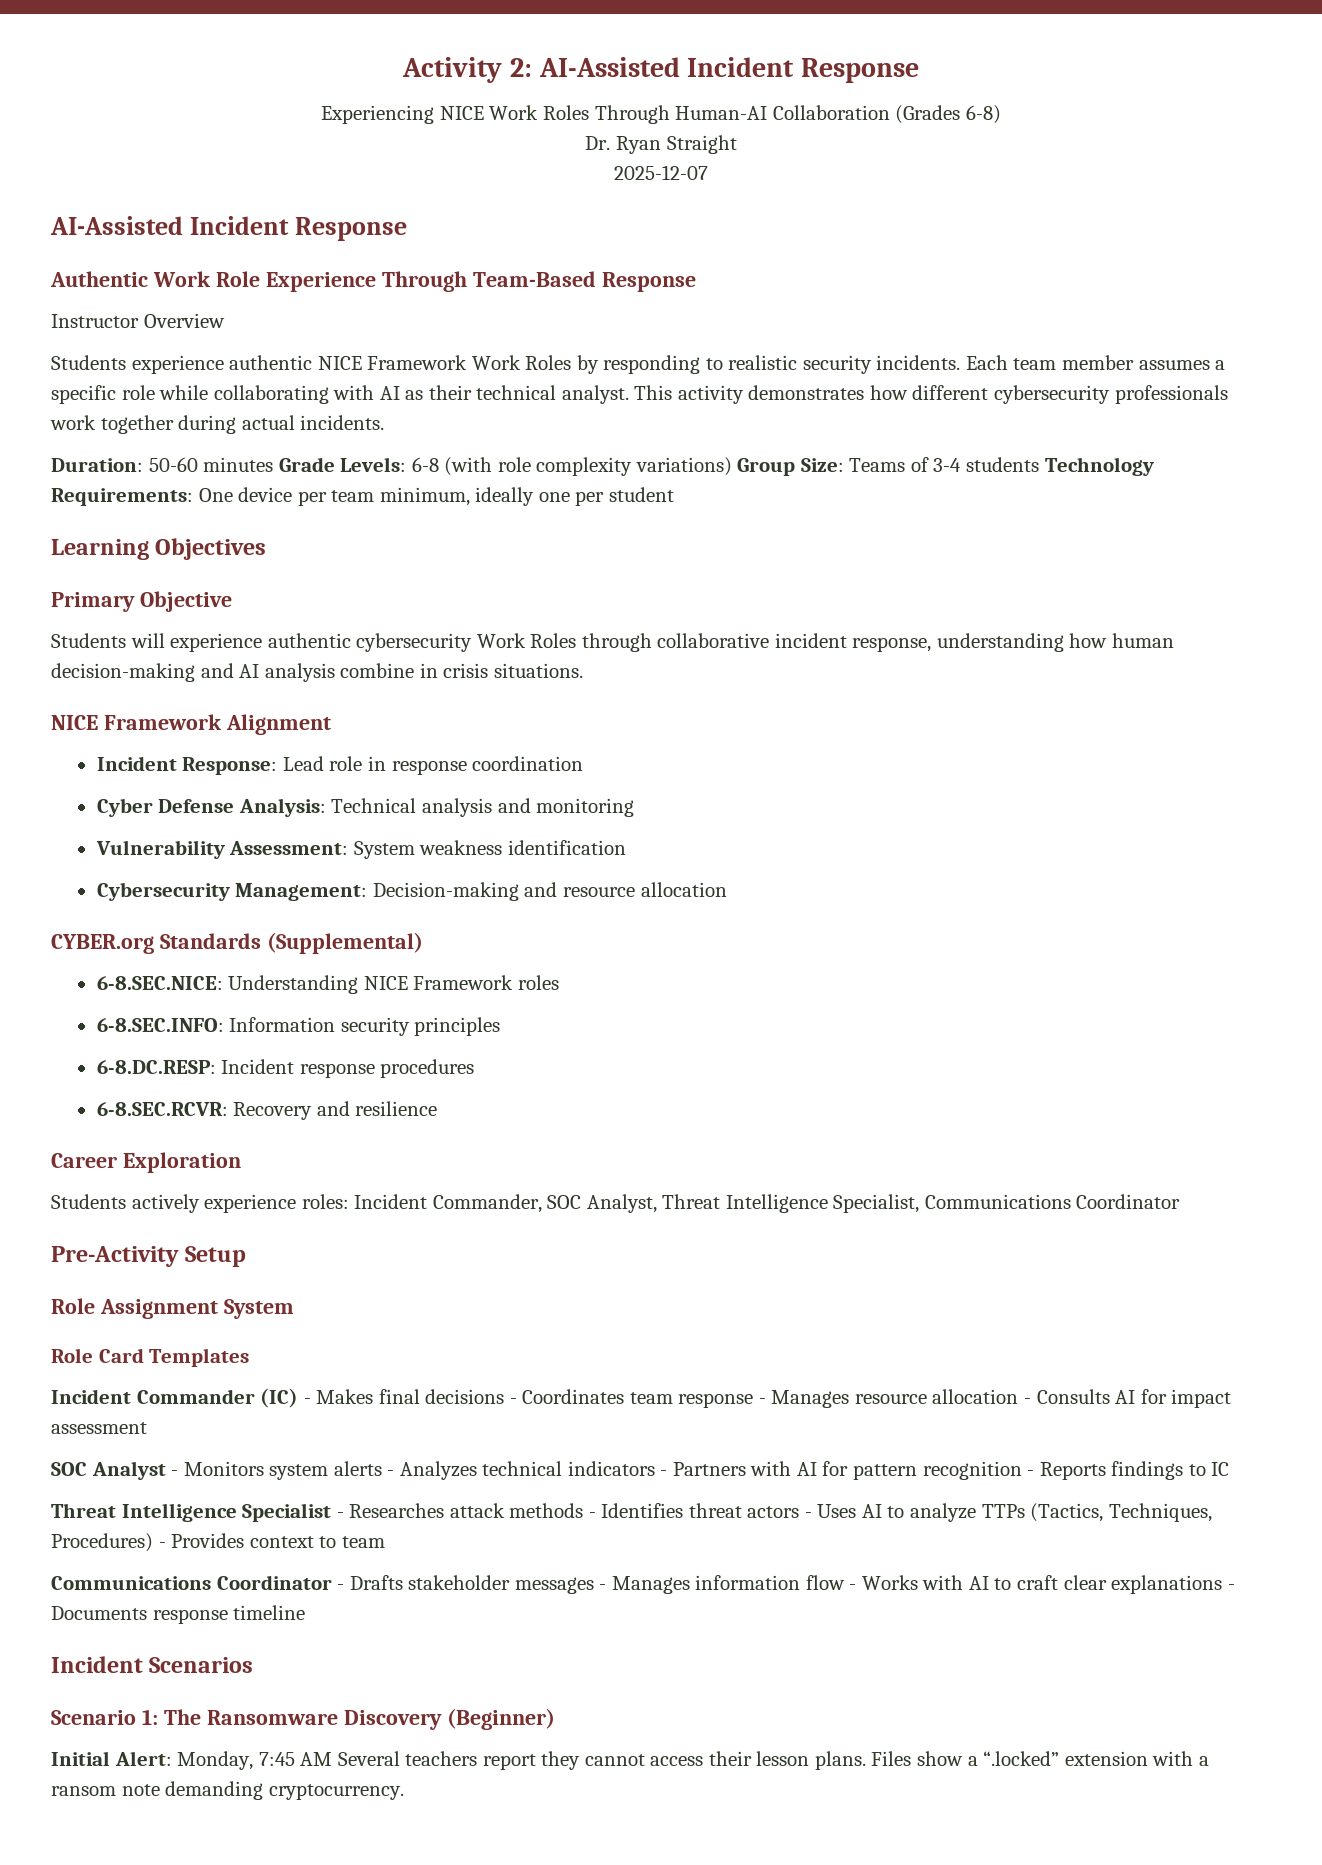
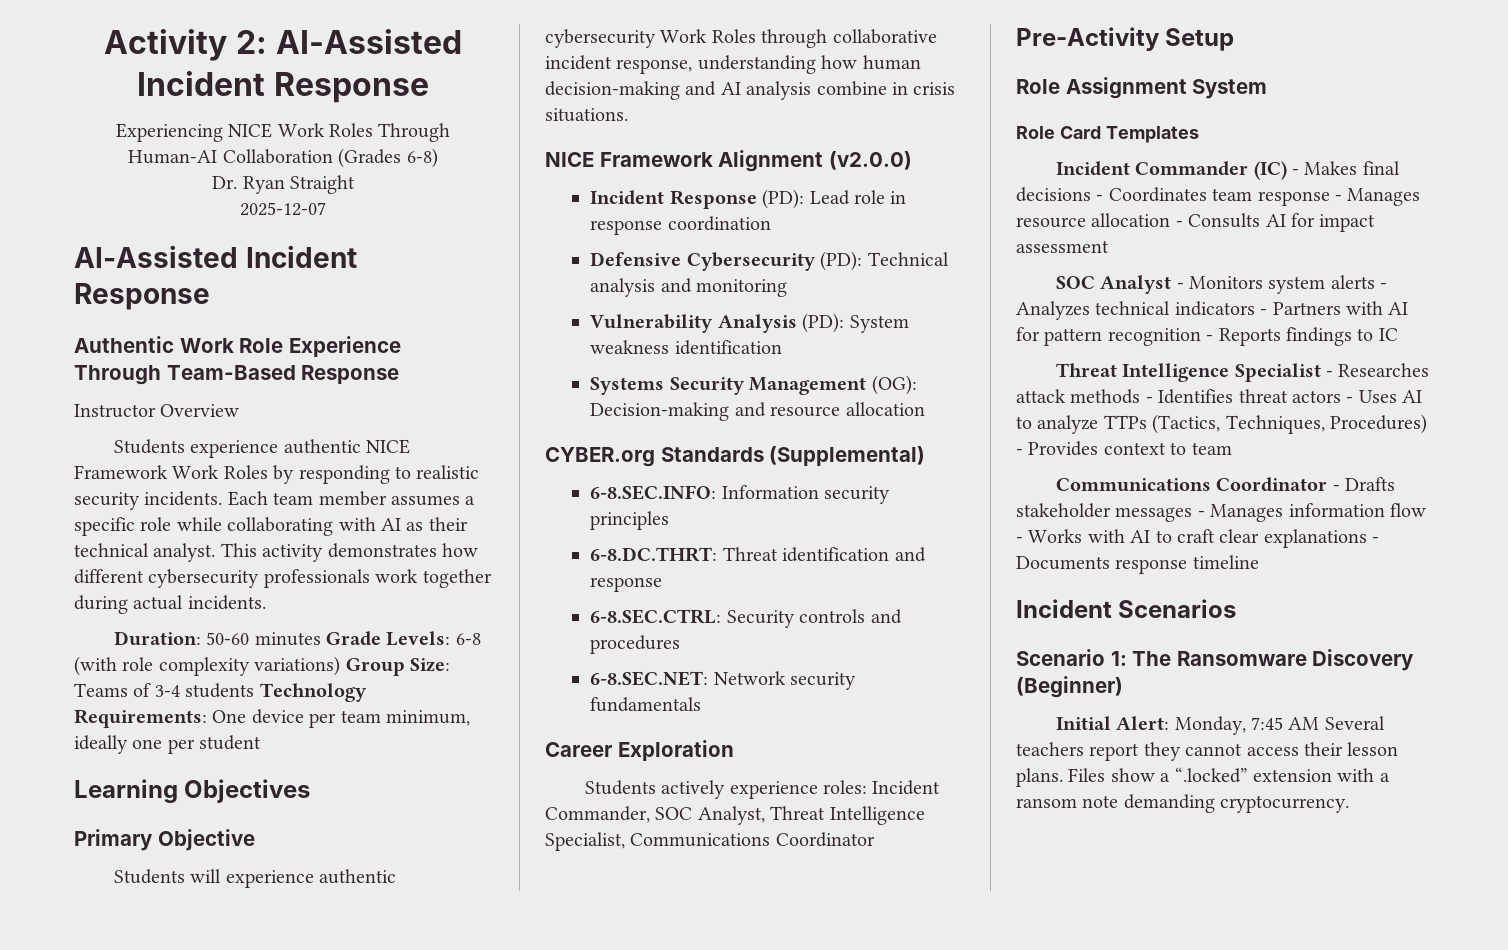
[96,756,278,775] // Incident Response: -> [828,151,912,170] [590,189,805,209] (v2.0.0) // Incident Response (PD):
[96,798,326,817] Cyber Defense Analysis: -> [590,251,863,271] Defensive Cybersecurity (PD):
[229,841,349,855] Assessment: -> [717,313,845,333] Analysis (PD):
[96,882,368,901] Cybersecurity Management: -> [590,375,917,395] Systems Security Management (OG):
[96,975,559,994] // 6-8.SEC.NICE: Understanding NICE Framework roles -> (926, 456) none
[96,1059,475,1078] [96,1101,438,1120] 6-8.DC.RESP: Incident response procedures // 6-8.SEC.RCVR: Recovery and resilience -> [590,547,926,562] [590,577,663,592] [590,609,902,628] [590,635,681,654] [590,671,857,690] [590,697,702,712] 6-8.DC.THRT: Threat identification and response // 6-8.SEC.CTRL: Security controls and procedures // 6-8.SEC.NET: Network security fundamentals

